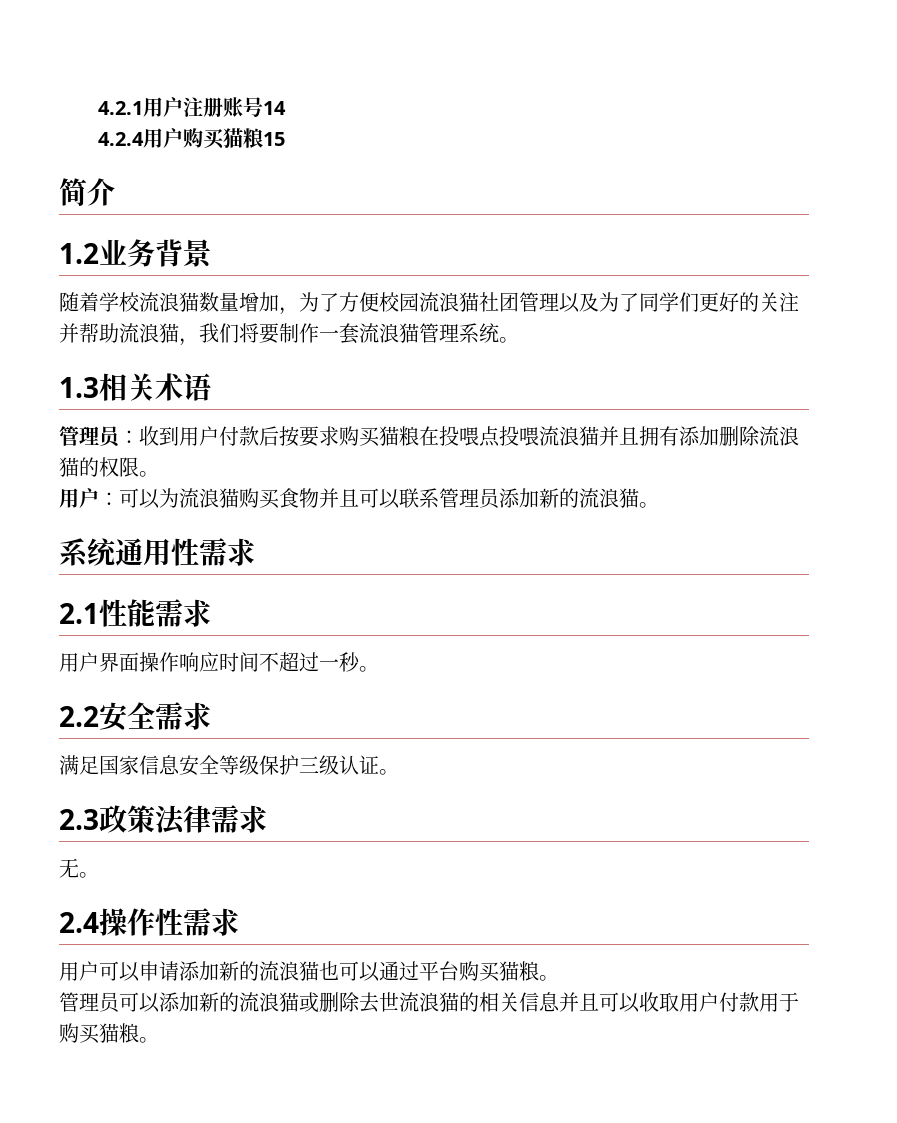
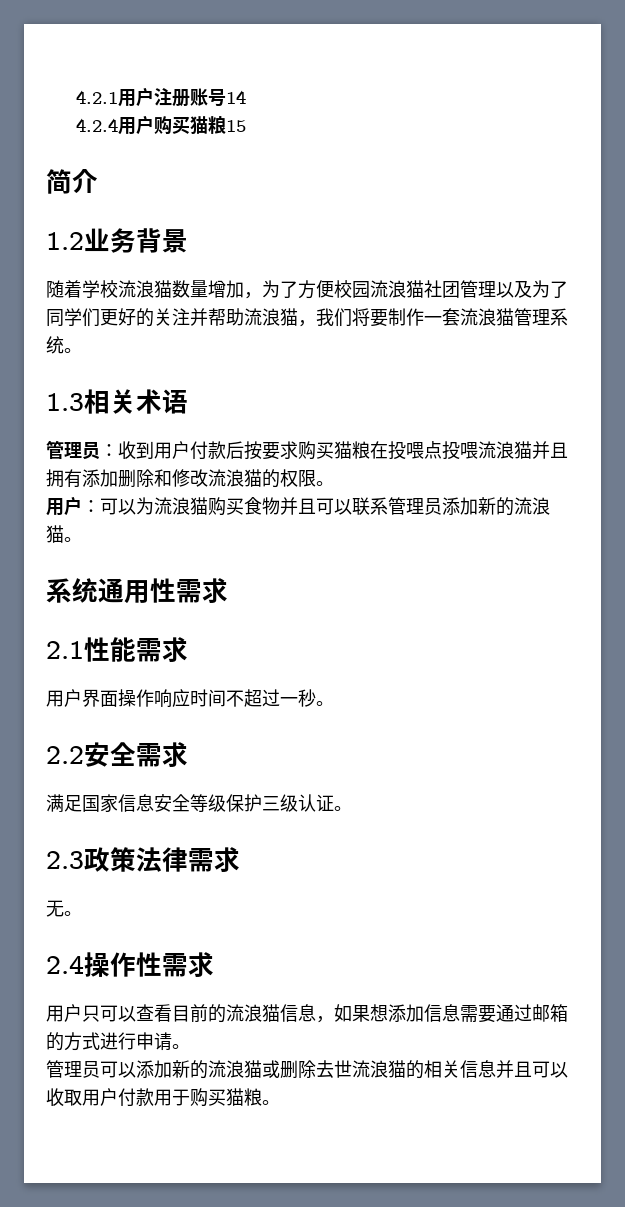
(760, 436) none -> [154,469,208,487] 和修改
[99,961,539,982] 可以申请添加新的流浪猫也可以通过平台购买猫粮 -> [82,1004,568,1023] [46,1032,172,1051] 只可以查看目前的流浪猫信息，如果想添加信息需要通过邮箱的方式进行申请

